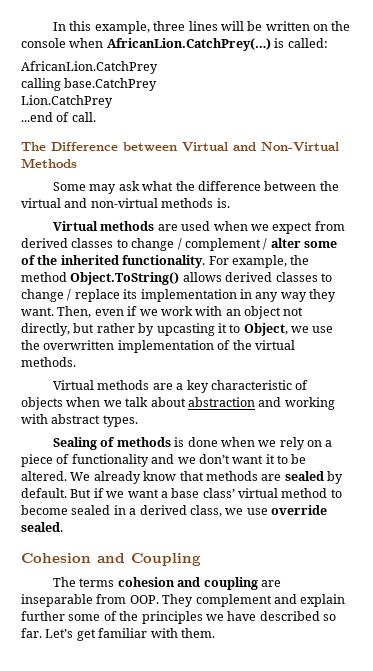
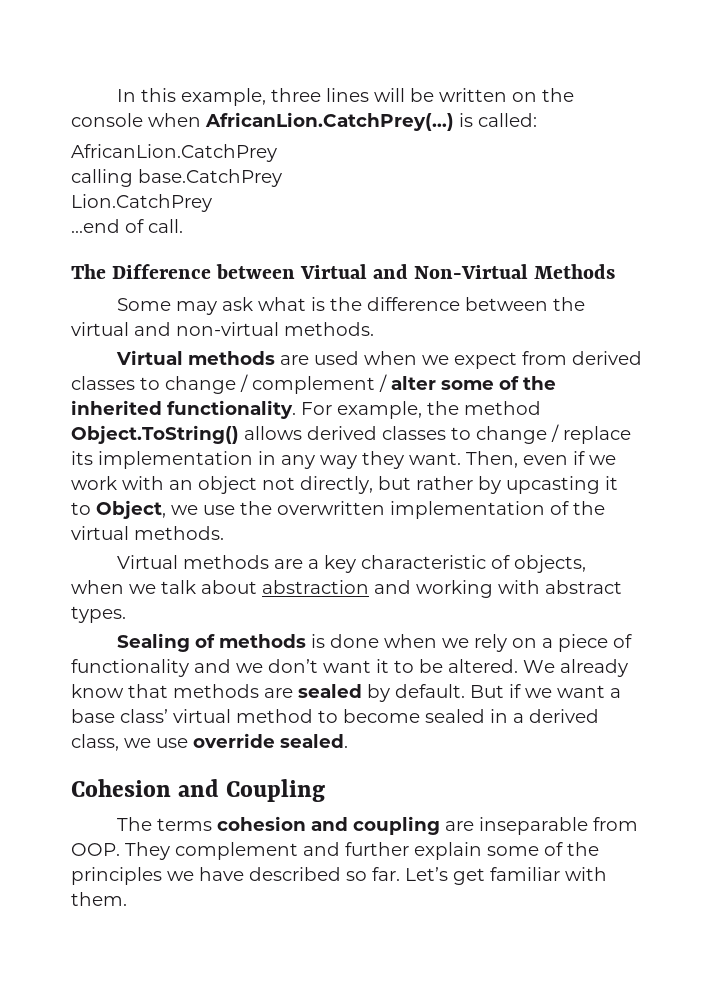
(174, 186) none -> [310,297,325,311] is
[161,198,230,208] methods is. -> [284,322,374,336] methods.
[21,397,63,410] objects -> [513,555,586,573] objects,
[300,594,346,607] [21,611,65,621] explain further -> [345,842,482,860] further explain

